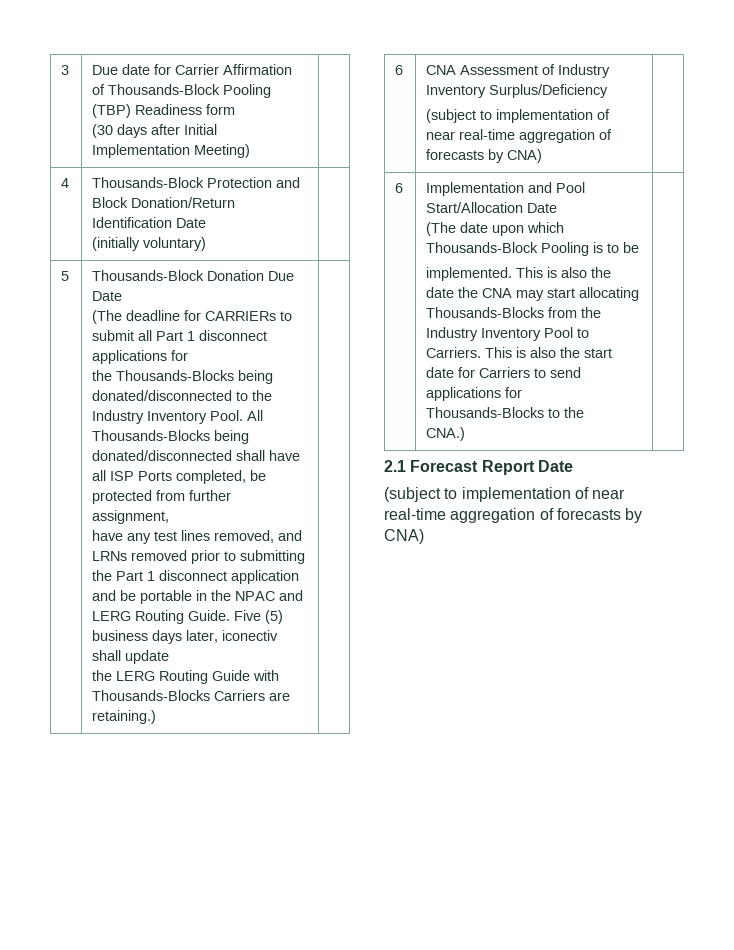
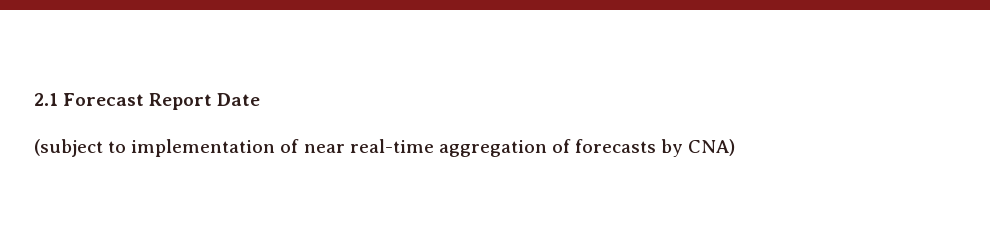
[61,65,70,75] [92,64,293,75] [92,84,272,98] [92,104,236,118] [92,124,218,138] [92,144,251,158] [61,178,70,188] [92,177,301,188] [92,197,236,208] [92,217,207,228] [92,237,207,251] [61,271,70,281] [92,270,295,281] [92,291,123,301] [92,310,293,324] [92,330,268,341] [92,350,189,364] [92,370,274,384] [92,390,273,401] [92,410,264,424] [92,430,250,444] [92,450,301,461] [92,470,267,484] [92,490,232,504] [92,510,170,524] [92,530,303,544] [92,550,306,564] [92,570,300,584] [92,590,304,604] [92,610,284,624] [92,630,279,644] [92,650,170,664] [92,670,280,684] [92,690,291,701] [92,710,157,724] [395,65,404,75] [426,64,611,78] [426,84,609,98] [426,109,611,123] [426,129,613,143] [426,149,543,163] [395,183,404,193] [426,182,586,196] [426,202,558,213] [426,222,565,236] [426,242,640,256] [426,267,612,281] [426,287,640,301] [426,307,602,318] [426,327,590,341] [426,347,613,358] [426,367,582,378] [426,387,523,401] [426,407,585,418] [426,427,466,441] 3 | Due date for Carrier Affirmation of Thousands-Block Pooling (TBP) Readiness form // (30 days after Initial Implementation Meeting) | // 4 | Thousands-Block Protection and Block Donation/Return Identification Date // (initially voluntary) | // 5 | Thousands-Block Donation Due Date // (The deadline for CARRIERs to submit all Part 1 disconnect applications for // the Thousands-Blocks being donated/disconnected to the Industry Inventory Pool. All Thousands-Blocks being donated/disconnected shall have all ISP Ports completed, be protected from further assignment, // have any test lines removed, and LRNs removed prior to submitting the Part 1 disconnect application and be portable in the NPAC and LERG Routing Guide. Five (5) business days later, iconectiv shall update // the LERG Routing Guide with Thousands-Blocks Carriers are retaining.) | // 6 | CNA Assessment of Industry Inventory Surplus/Deficiency // (subject to implementation of near real-time aggregation of forecasts by CNA) | // 6 | Implementation and Pool Start/Allocation Date // (The date upon which Thousands-Block Pooling is to be // implemented. This is also the date the CNA may start allocating Thousands-Blocks from the Industry Inventory Pool to Carriers. This is also the start date for Carriers to send applications for Thousands-Blocks to the // CNA.) | // -> (34, 99) none

